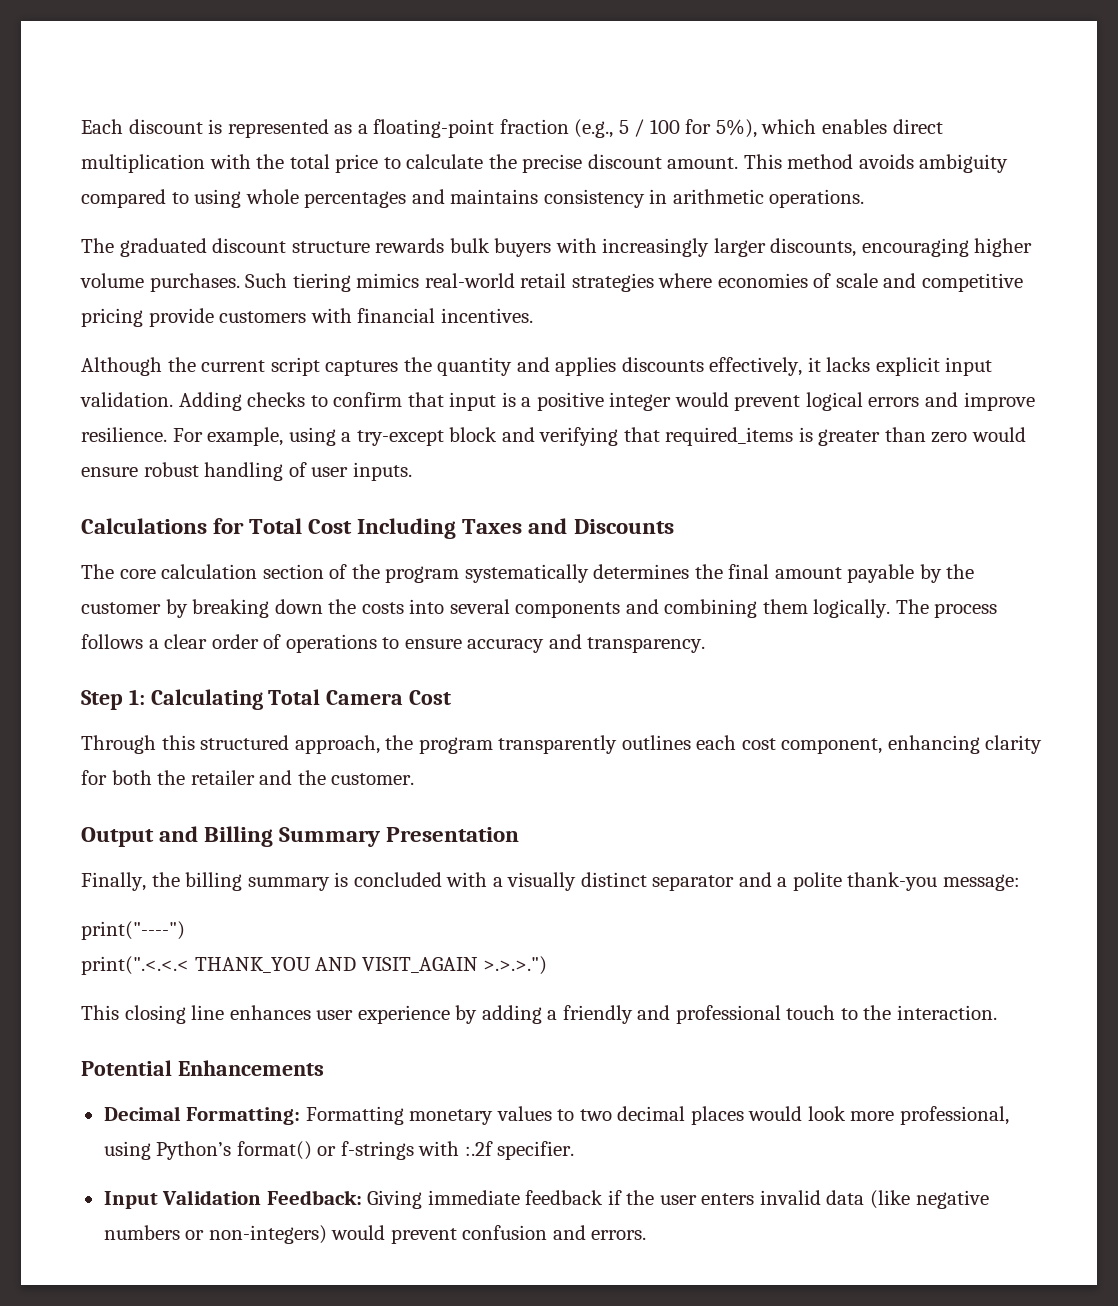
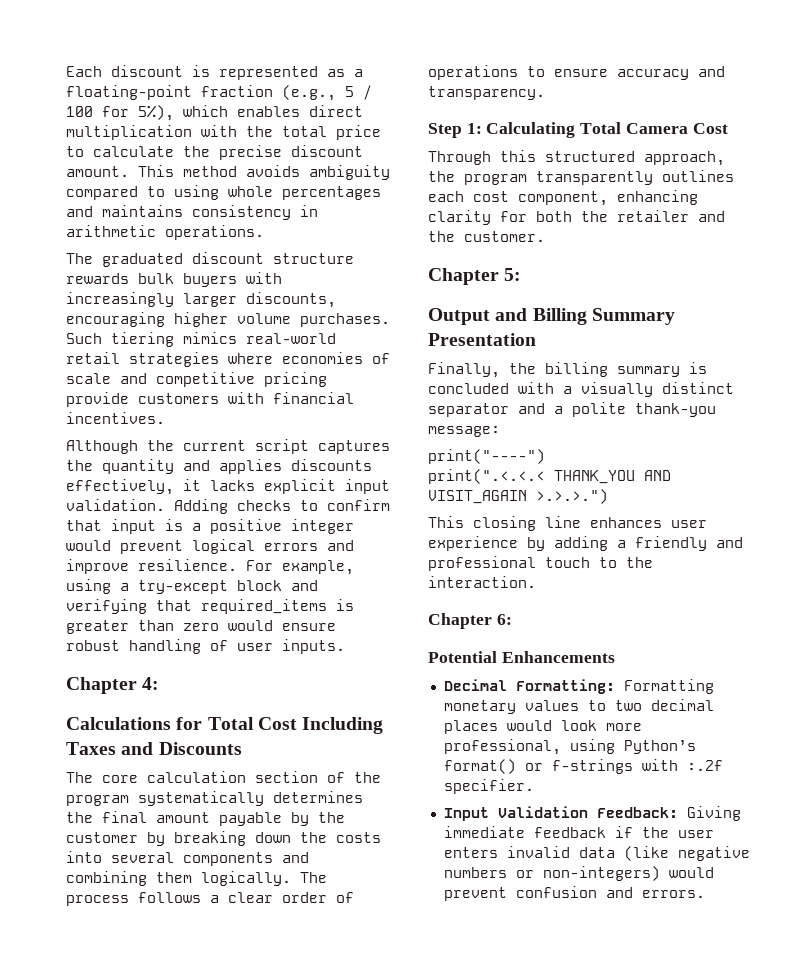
(412, 471) none -> [66,677,160,694] // Chapter 4:
(415, 779) none -> [428,268,522,285] // Chapter 5:
(998, 1012) none -> [428,613,512,629] // Chapter 6:

